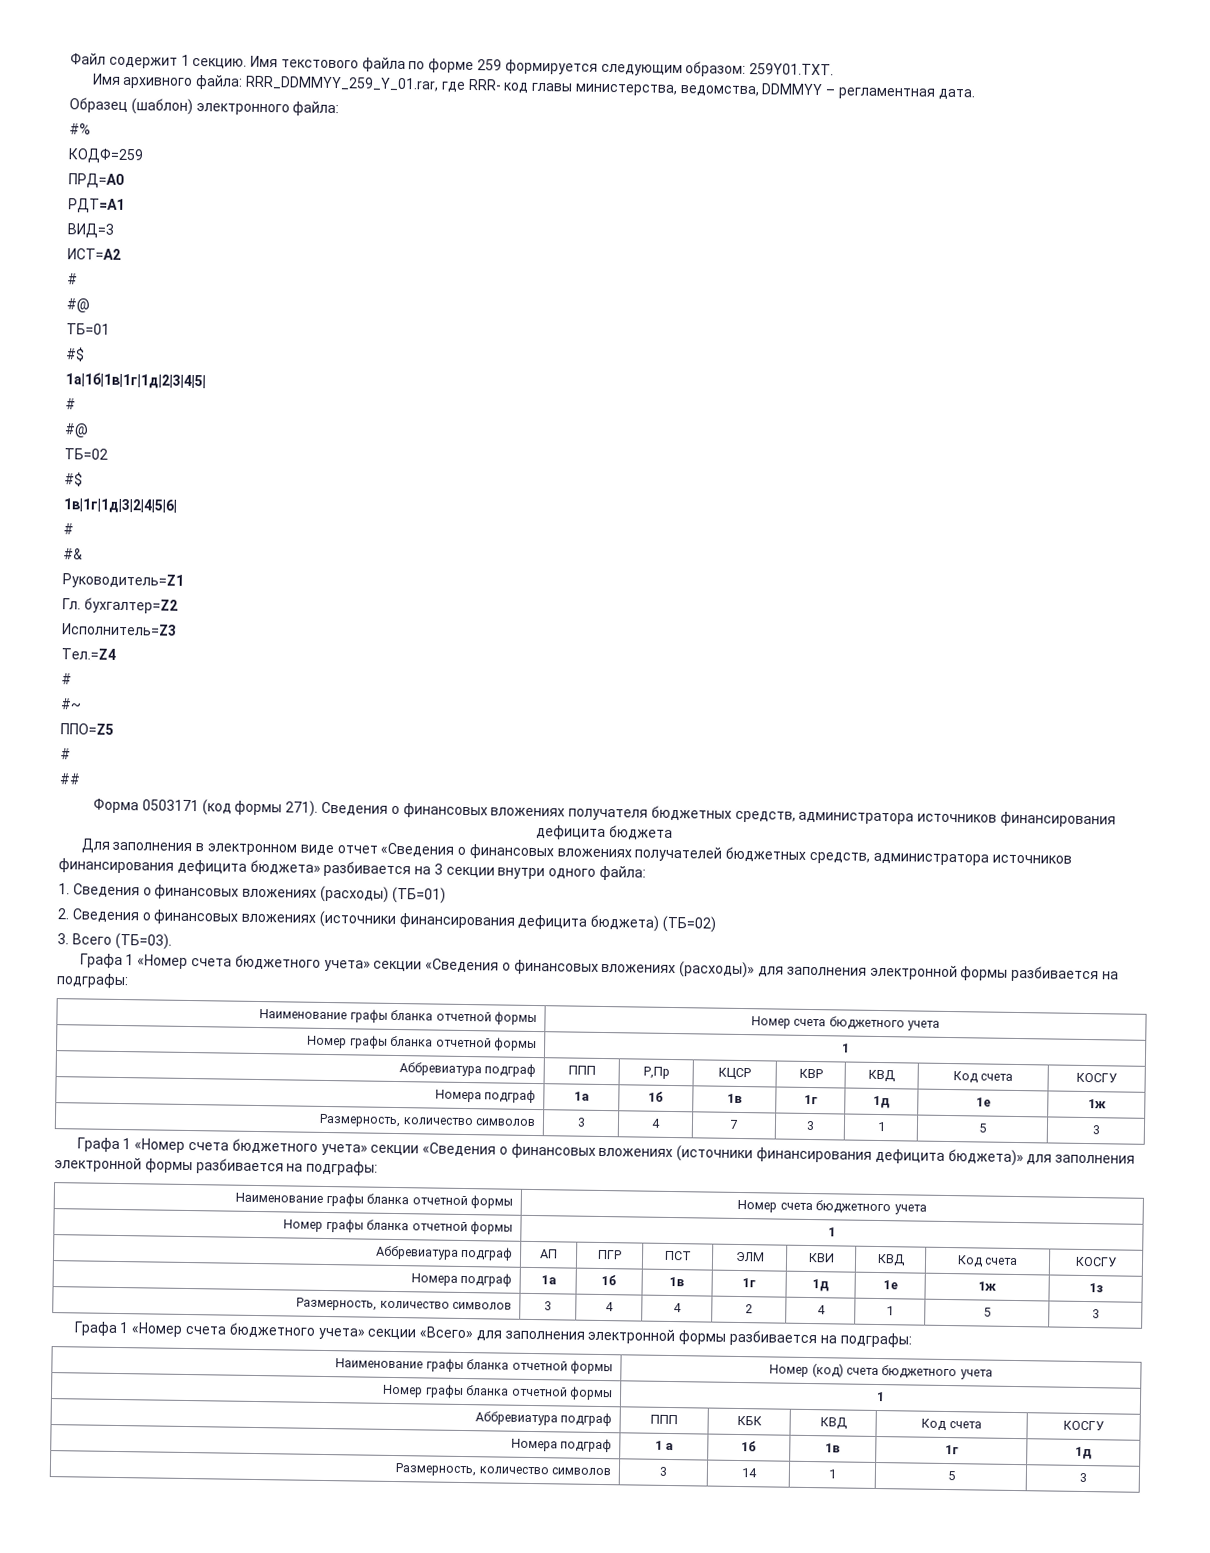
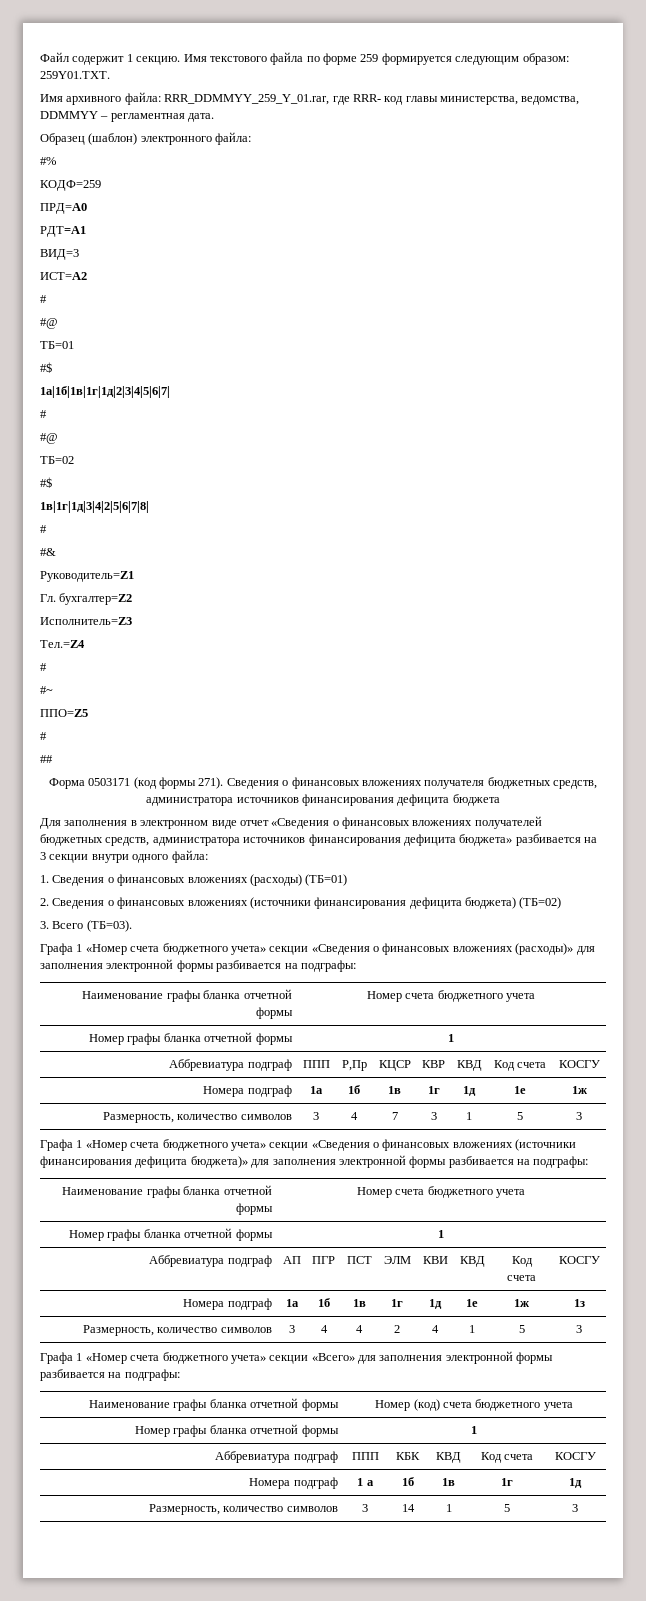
[65,372,206,390] 1а|1б|1в|1г|1д|2|3|4|5| -> [40,386,170,398] 1а|1б|1в|1г|1д|2|3|4|5|6|7|
[63,498,177,514] 1в|1г|1д|3|2|4|5|6| -> [40,501,149,513] 1в|1г|1д|3|4|2|5|6|7|8|

